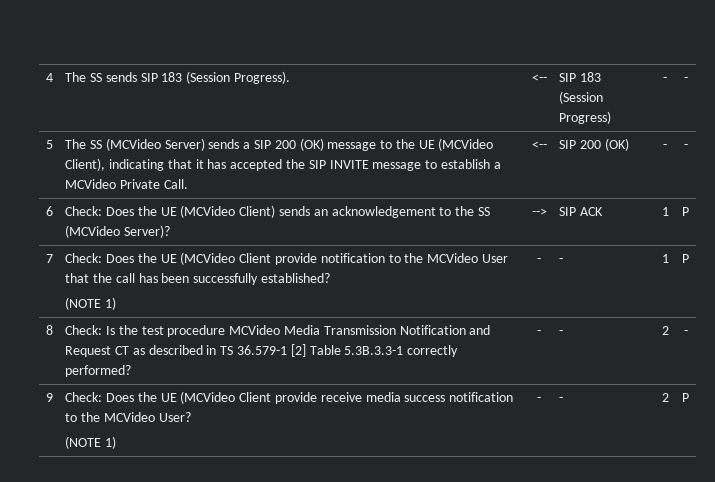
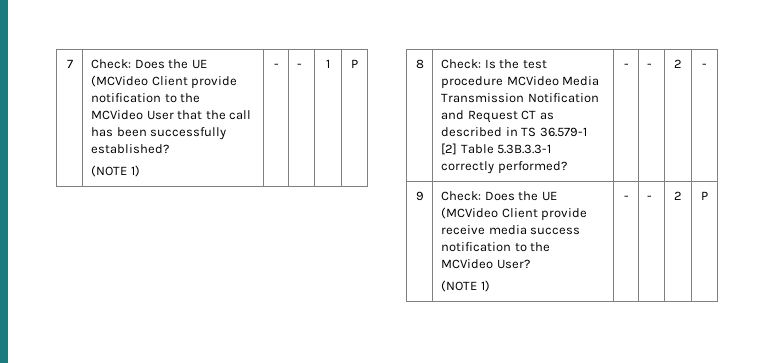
[46,73,53,82] [65,71,290,84] [531,74,547,82] [559,72,602,82] [559,91,604,104] [559,111,612,124] [663,77,667,82] [683,77,688,82] [46,140,53,149] [65,138,494,151] [65,158,501,171] [65,179,188,189] [531,141,547,149] [559,138,629,151] [663,144,667,149] [683,144,688,149] [46,206,53,216] [65,205,490,218] [65,225,171,238] [531,208,547,216] [559,207,604,216] [661,207,669,216] [682,207,689,216] 4 | The SS sends SIP 183 (Session Progress). | <-- | SIP 183 (Session Progress) | - | - // 5 | The SS (MCVideo Server) sends a SIP 200 (OK) message to the UE (MCVideo Client), indicating that it has accepted the SIP INVITE message to establish a MCVideo Private Call. | <-- | SIP 200 (OK) | - | - // 6 | Check: Does the UE (MCVideo Client) sends an acknowledgement to the SS (MCVideo Server)? | --> | SIP ACK | 1 | P // -> (66, 63) none

